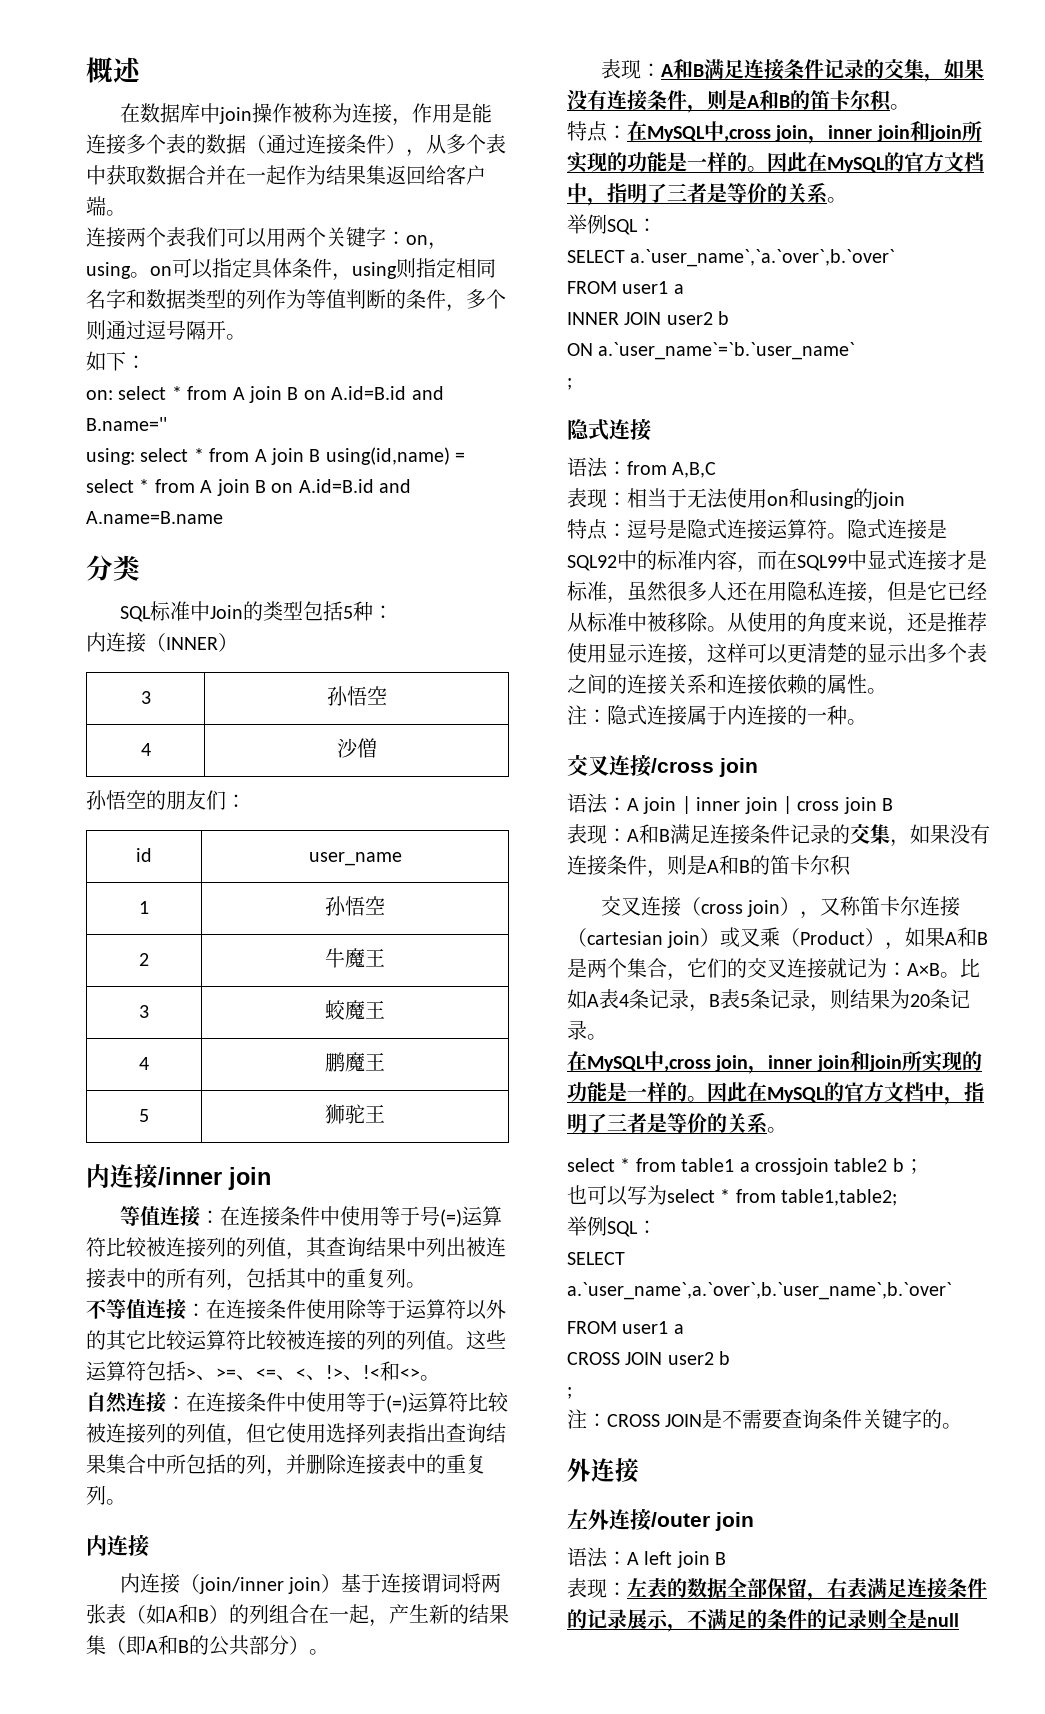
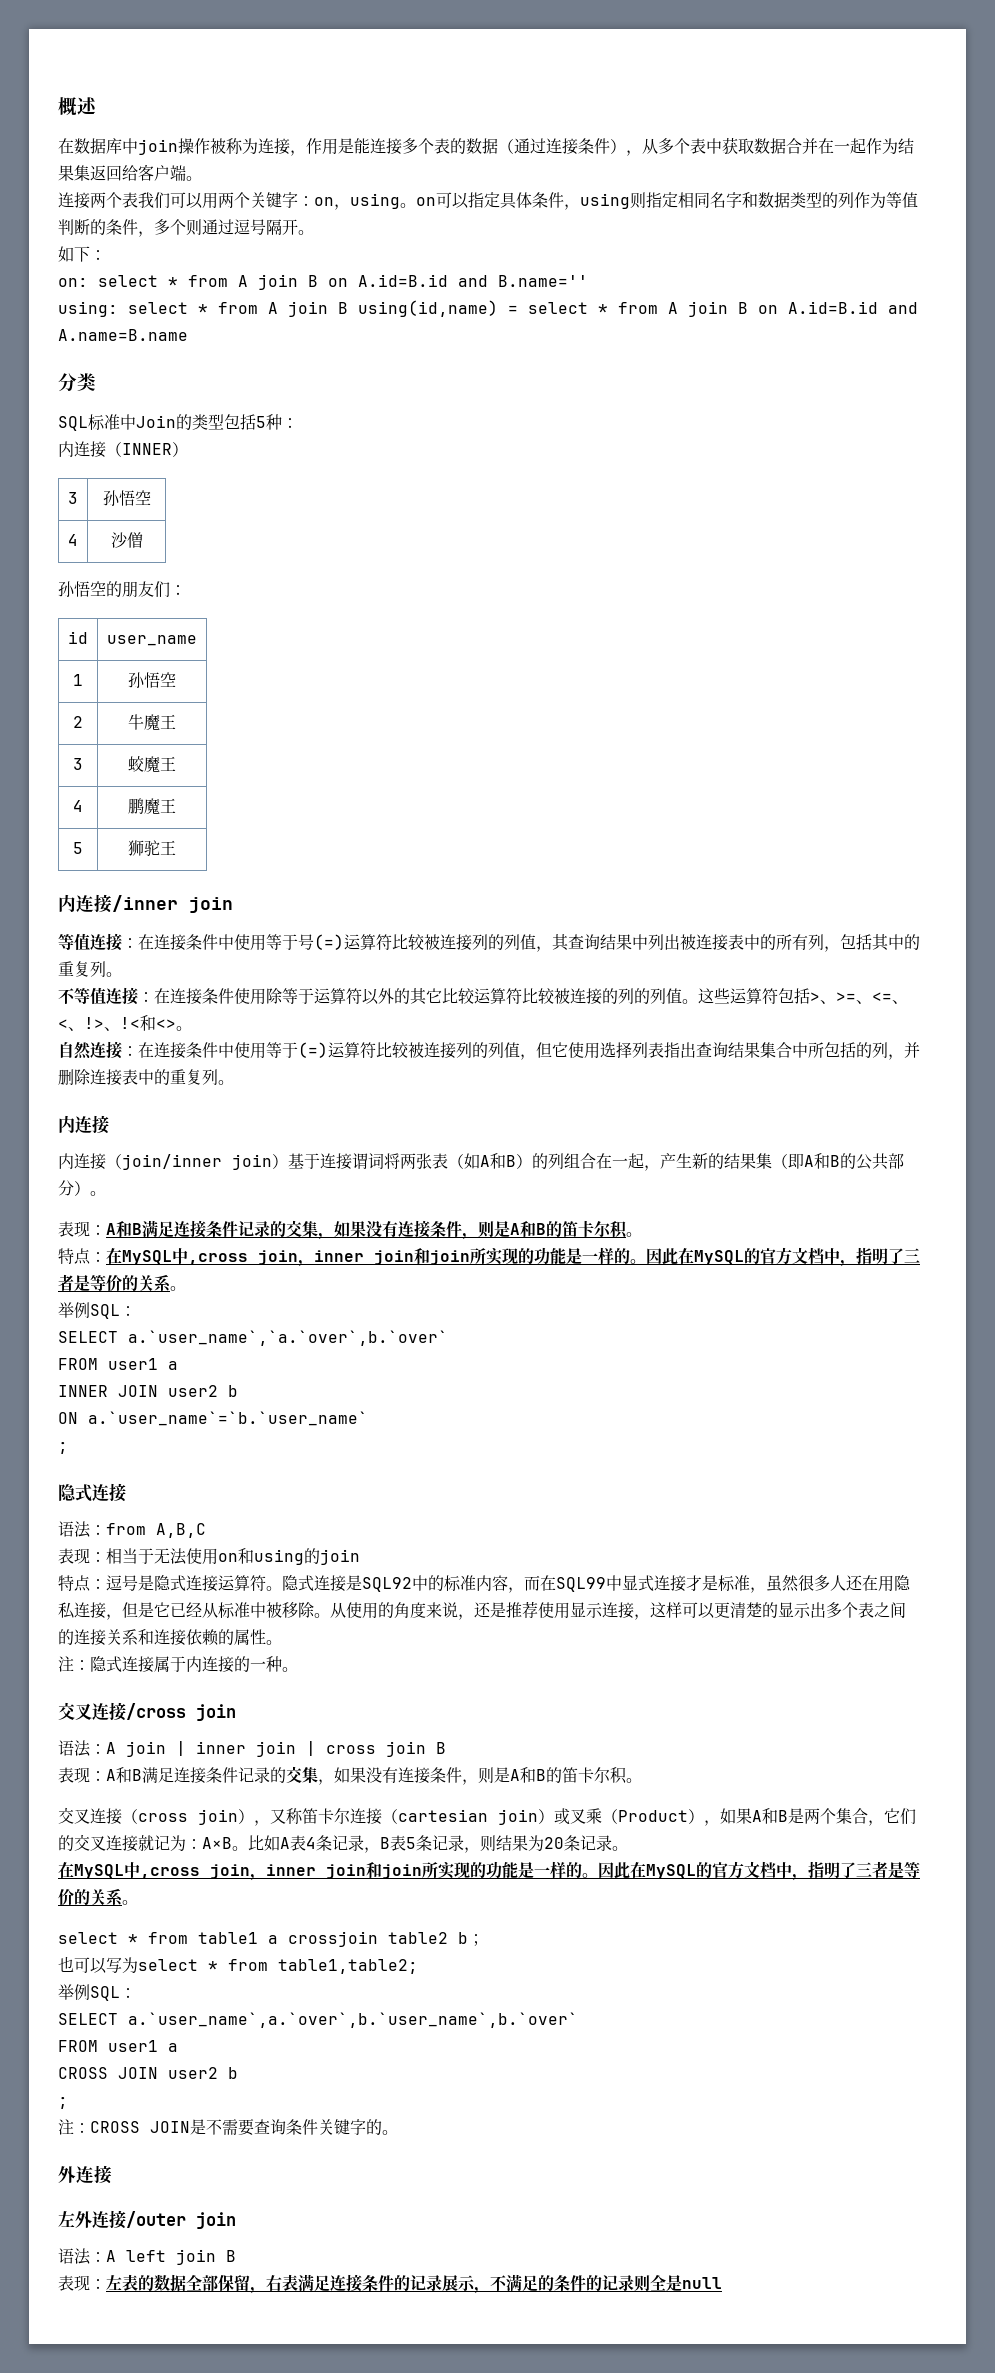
(851, 865) none -> [626,1778,642,1783] 。

